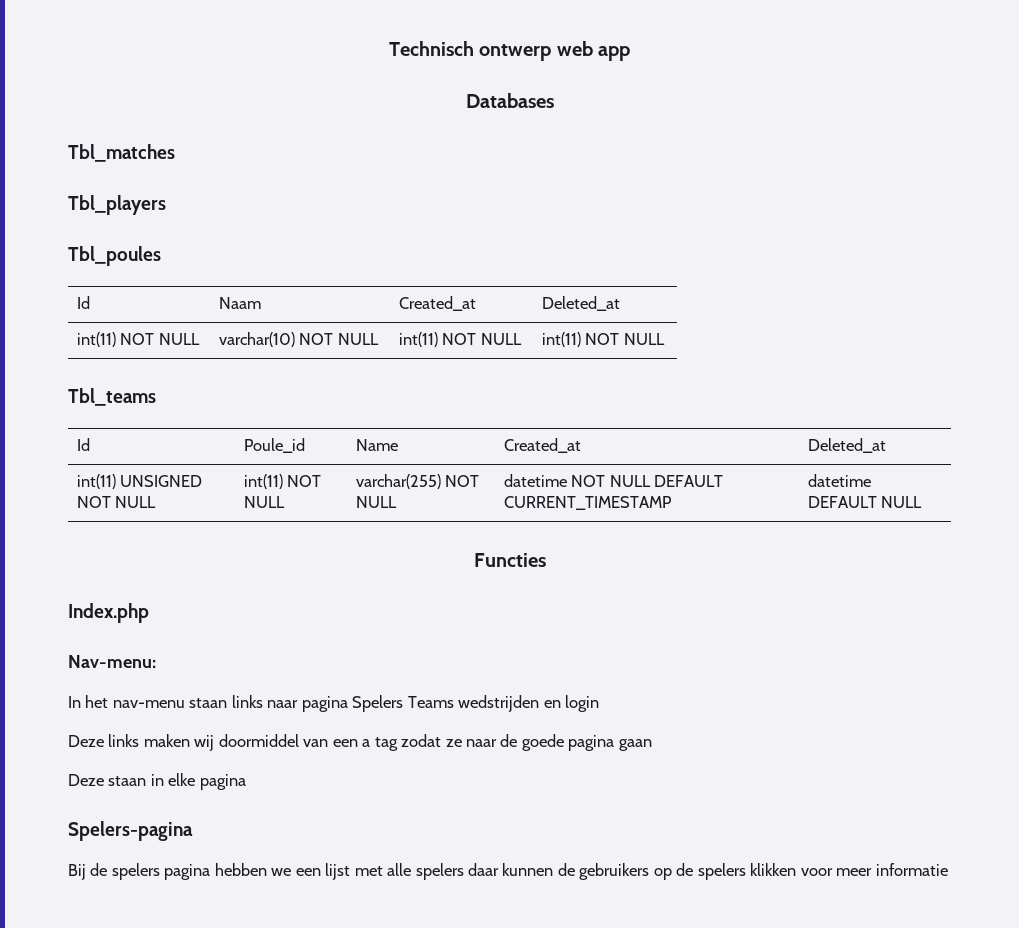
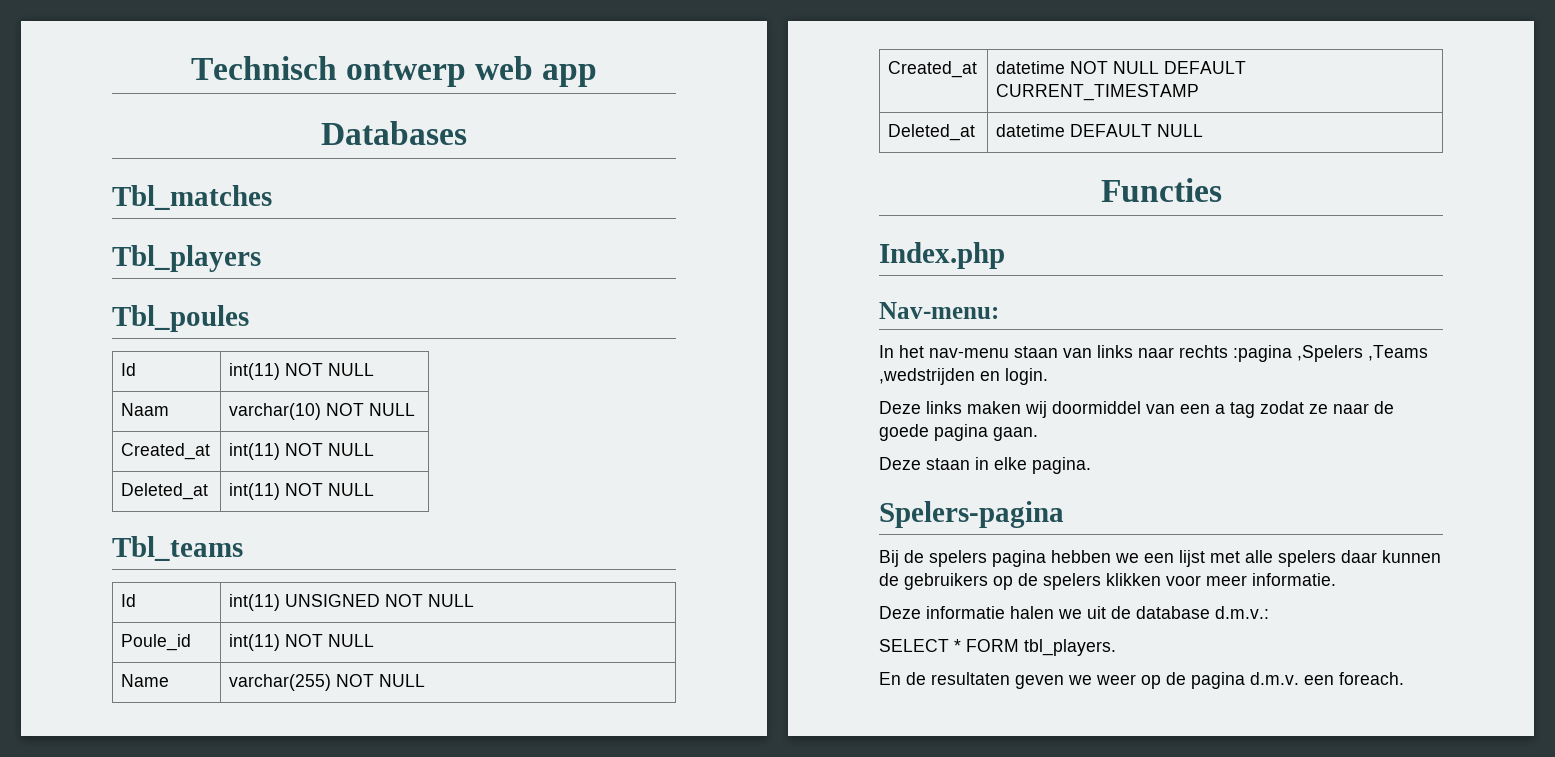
[218,297,261,309] [398,296,476,311] [541,296,620,311] [76,332,200,347] Naam | Created_at | Deleted_at // int(11) NOT NULL -> [229,363,375,380] [121,403,170,416] int(11) NOT NULL // Naam
[398,332,522,347] | int(11) NOT NULL -> [121,443,211,460] [229,443,375,460] [121,483,209,500] // Created_at | int(11) NOT NULL // Deleted_at
[243,438,305,453] [355,439,398,451] [503,438,581,453] [807,438,886,453] Poule_id | Name | Created_at | Deleted_at // -> (137, 600) none
[243,474,322,489] [243,496,285,508] | int(11) NOT NULL -> [121,634,192,651] [229,634,375,651] [121,674,170,687] // Poule_id | int(11) NOT NULL // Name
(397, 502) none -> [888,61,978,78] // Created_at
(672, 503) none -> [888,124,976,141] // Deleted_at
(228, 703) none -> [1063,348,1092,358] van
[301,695,600,712] pagina Spelers Teams wedstrijden en login -> [1179,345,1428,362] [879,368,1048,385] rechts :pagina ,Spelers ,Teams ,wedstrijden en login.
[618,739,652,751] gaan -> [993,427,1038,441] gaan.
[199,774,246,790] pagina -> [1032,457,1091,474] pagina.
[875,863,948,876] informatie -> [1252,573,1336,586] [879,606,1269,619] [879,639,1116,656] [879,672,1404,689] informatie. // Deze informatie halen we uit de database d.m.v.: // SELECT * FORM tbl_players. // En de resultaten geven we weer op de pagina d.m.v. een foreach.

